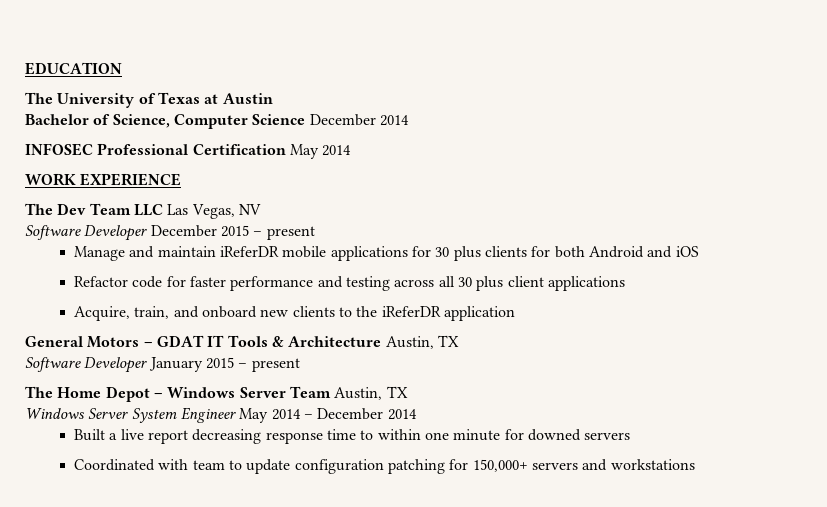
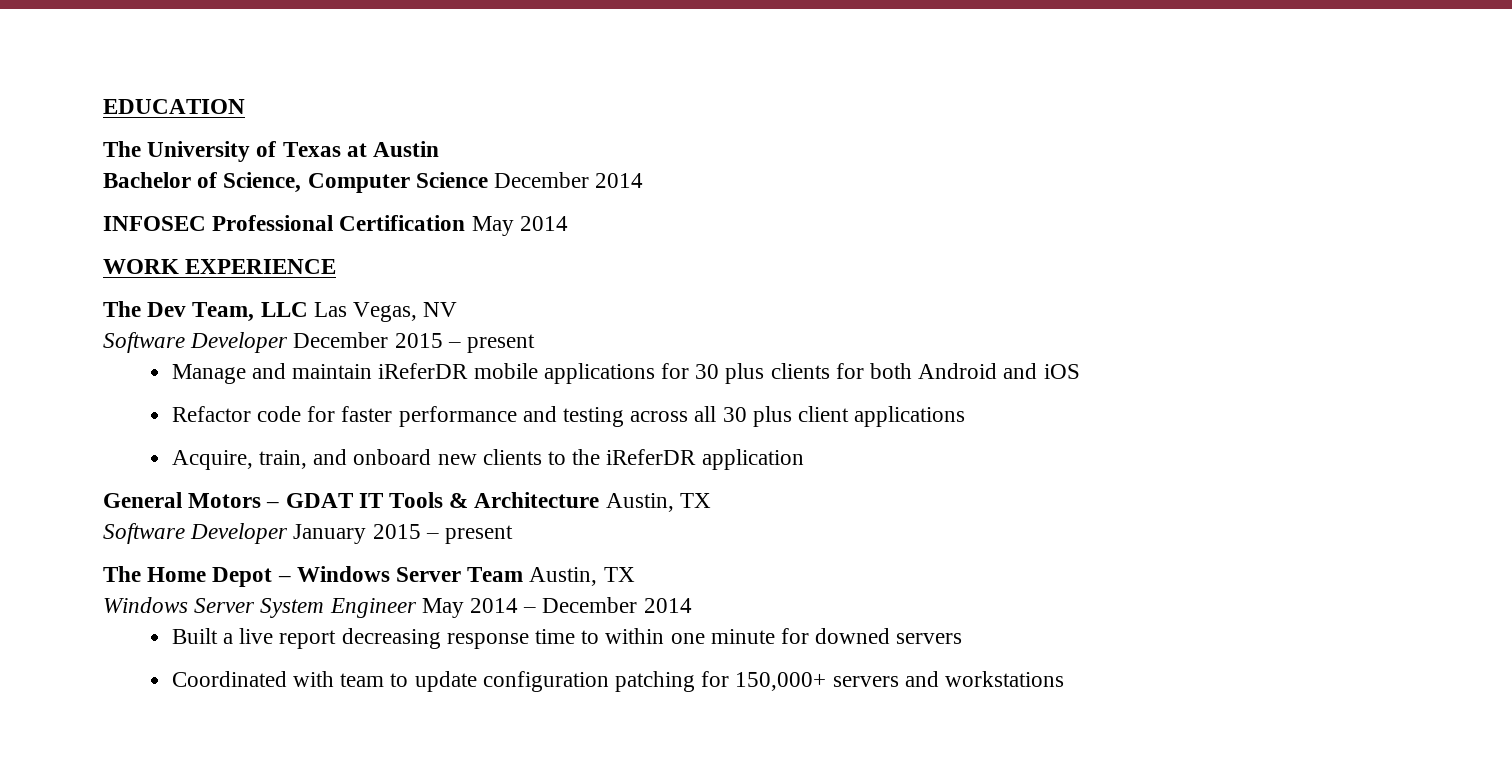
[89,203,131,215] Team -> [192,302,255,322] Team,

